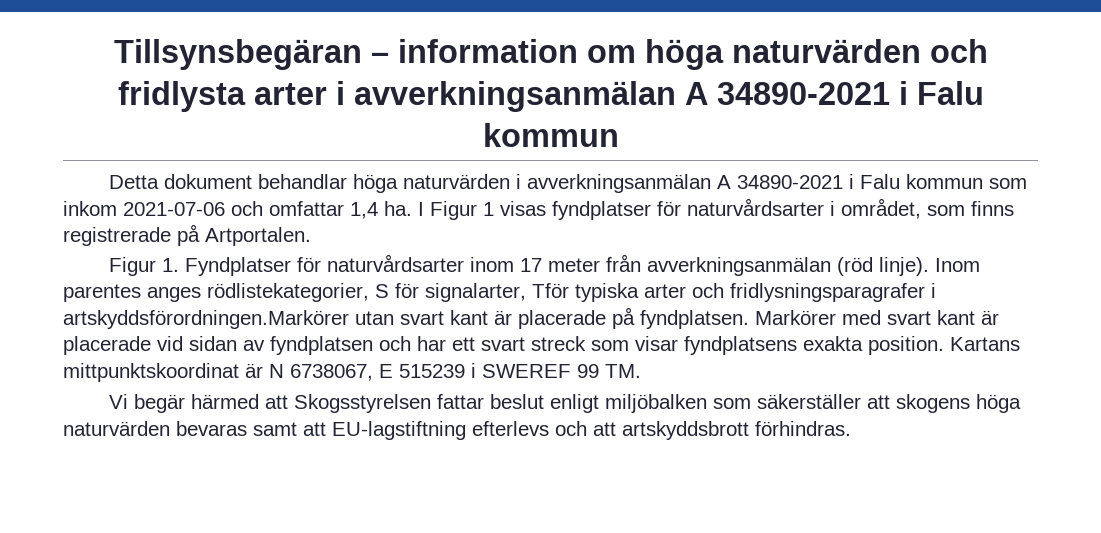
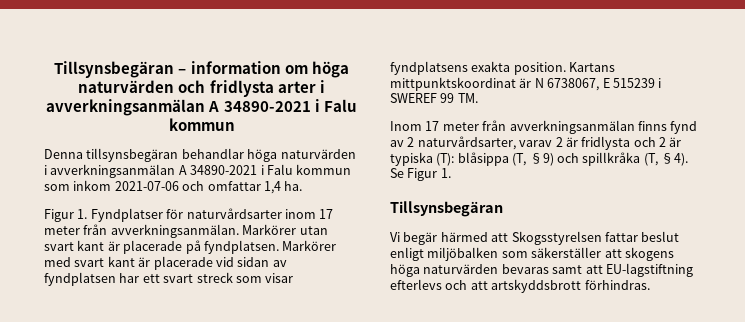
[109,174,253,189] Detta dokument -> [44,148,179,162] Denna tillsynsbegäran
[418,198,1014,220] [63,224,311,246] I Figur 1 visas fyndplatser för naturvårdsarter i området, som finns registrerade på Artportalen. -> (303, 186) none
[647,257,981,276] [63,283,936,302] [63,310,349,329] avverkningsanmälan (röd linje). Inom parentes anges rödlistekategorier, S för signalarter, Tför typiska arter och fridlysningsparagrafer i artskyddsförordningen.Markörer -> [110,224,297,238] avverkningsanmälan. Markörer
[379,336,411,351] och -> (116, 279) none
(641, 371) none -> [390,120,698,134] [390,136,682,150] [390,152,688,166] [390,168,451,181] [390,201,503,217] // Inom 17 meter från avverkningsanmälan finns fynd av 2 naturvårdsarter, varav 2 är fridlysta och 2 är typiska (T): blåsippa (T, §9) och spillkråka (T, §4). Se Figur 1. // Tillsynsbegäran

